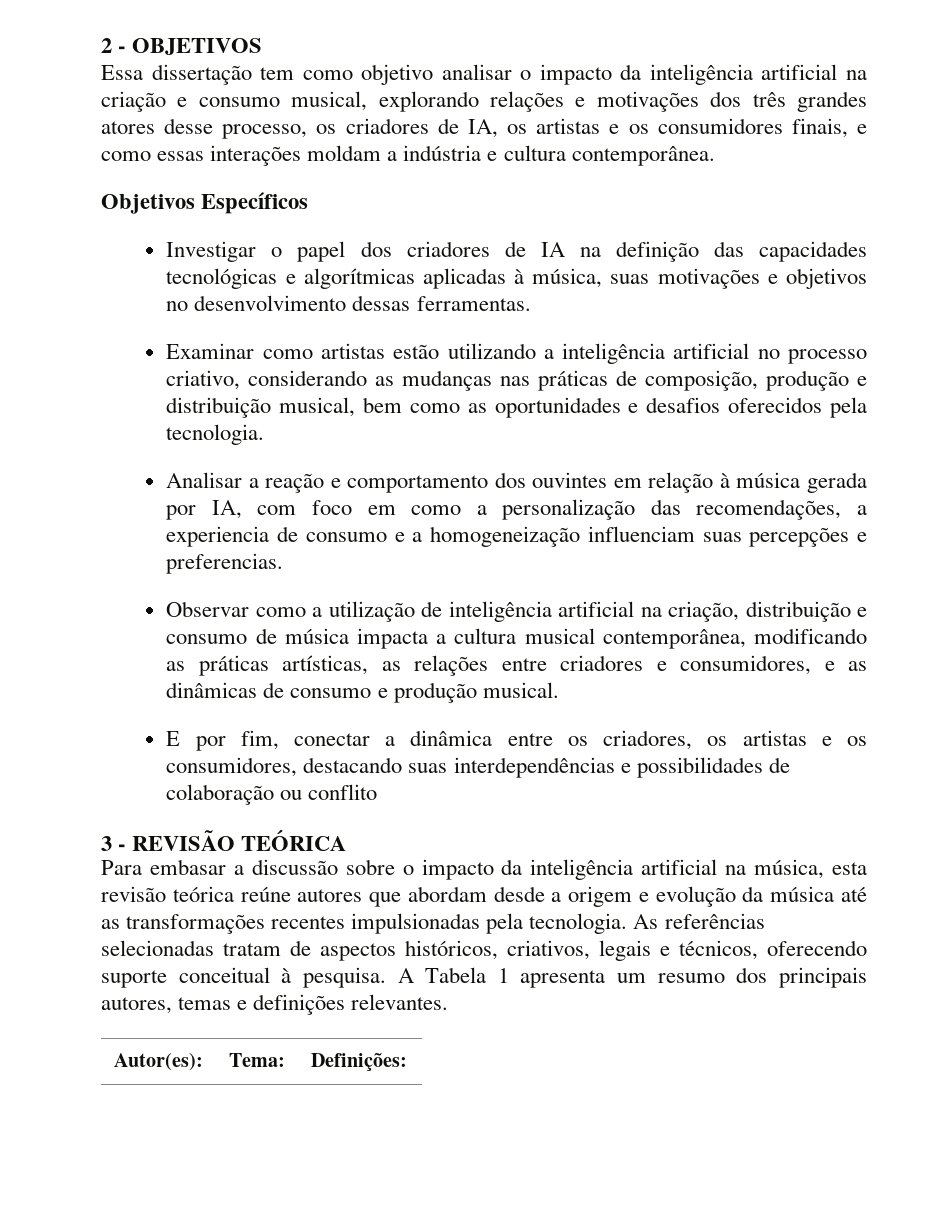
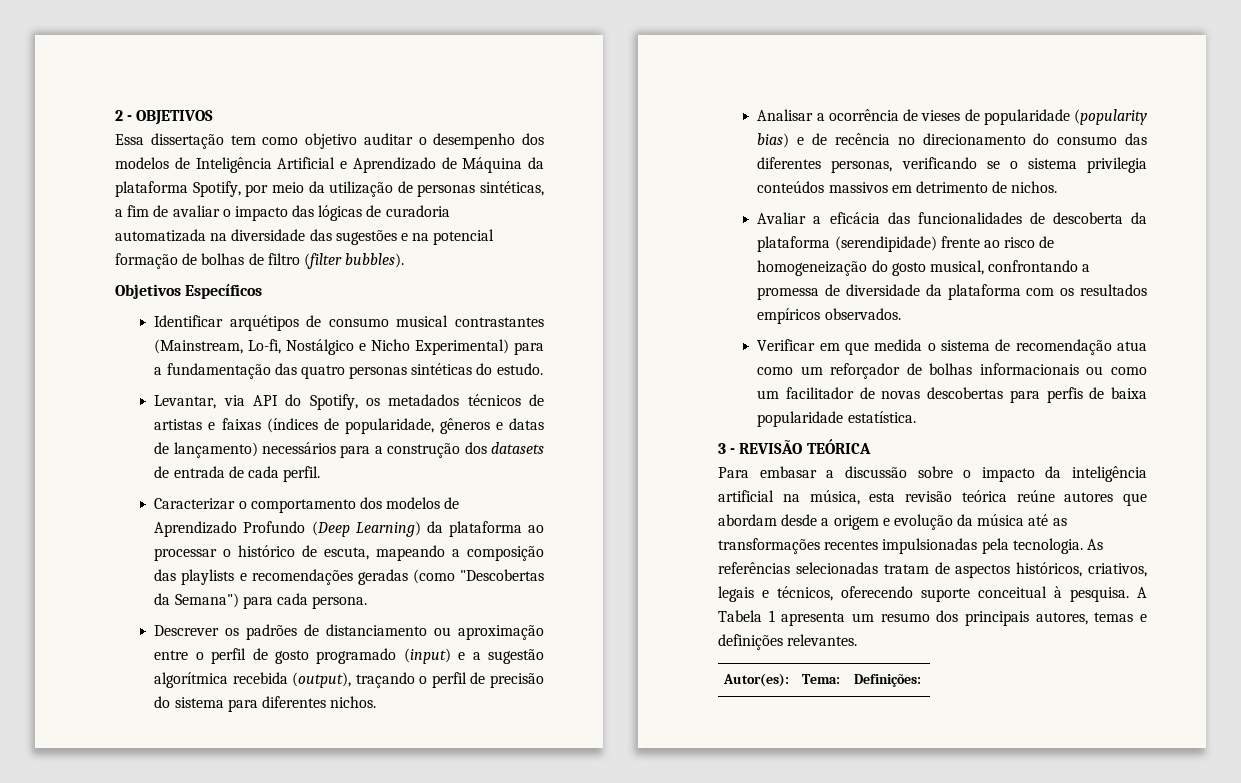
[441,64,867,85] [101,91,867,112] [101,118,867,139] [101,145,715,166] [101,192,309,214] [166,241,867,262] [166,268,867,289] [166,295,531,311] [166,343,867,364] [166,370,867,391] [166,397,867,418] [166,424,265,445] [166,472,867,493] [166,499,867,520] [166,526,868,547] [166,553,284,574] [166,601,867,622] [166,628,867,649] [166,655,867,676] [166,682,559,703] [166,730,867,751] [166,757,790,778] [166,784,378,805] analisar o impacto da inteligência artificial na criação e consumo musical, explorando relações e motivações dos três grandes atores desse processo, os criadores de IA, os artistas e os consumidores finais, e como essas interações moldam a indústria e cultura contemporânea. // Objetivos Específicos // Investigar o papel dos criadores de IA na definição das capacidades tecnológicas e algorítmicas aplicadas à música, suas motivações e objetivos no desenvolvimento dessas ferramentas. // Examinar como artistas estão utilizando a inteligência artificial no processo criativo, considerando as mudanças nas práticas de composição, produção e distribuição musical, bem como as oportunidades e desafios oferecidos pela tecnologia. // Analisar a reação e comportamento dos ouvintes em relação à música gerada por IA, com foco em como a personalização das recomendações, a experiencia de consumo e a homogeneização influenciam suas percepções e preferencias. // Observar como a utilização de inteligência artificial na criação, distribuição e consumo de música impacta a cultura musical contemporânea, modificando as práticas artísticas, as relações entre criadores e consumidores, e as dinâmicas de consumo e produção musical. // E por fim, conectar a dinâmica entre os criadores, os artistas e os consumidores, destacando suas interdependências e possibilidades de colaboração ou conflito -> [363,133,544,149] [115,157,544,173] [115,181,544,197] [115,205,450,221] [115,229,495,245] [115,253,405,269] [115,284,263,299] [154,315,544,331] [154,339,544,355] [154,363,543,379] [154,394,544,410] [154,418,544,434] [154,442,544,458] [154,466,321,482] [154,497,460,513] [154,521,544,537] [154,545,544,561] [154,569,544,585] [154,593,368,609] [154,624,544,640] [154,648,544,664] [154,672,544,688] [154,696,377,712] [757,109,1147,125] [757,133,1147,148] [757,157,1147,173] [757,181,1058,193] [757,212,1147,224] [757,236,1055,252] [757,260,1091,276] [757,284,1147,300] [757,308,901,324] [757,339,1147,355] [757,363,1147,379] [757,387,1147,403] [757,411,916,427] auditar o desempenho dos modelos de Inteligência Artificial e Aprendizado de Máquina da plataforma Spotify, por meio da utilização de personas sintéticas, a fim de avaliar o impacto das lógicas de curadoria automatizada na diversidade das sugestões e na potencial formação de bolhas de filtro (filter bubbles). // Objetivos Específicos // Identificar arquétipos de consumo musical contrastantes (Mainstream, Lo-fi, Nostálgico e Nicho Experimental) para a fundamentação das quatro personas sintéticas do estudo. // Levantar, via API do Spotify, os metadados técnicos de artistas e faixas (índices de popularidade, gêneros e datas de lançamento) necessários para a construção dos datasets de entrada de cada perfil. // Caracterizar o comportamento dos modelos de Aprendizado Profundo (Deep Learning) da plataforma ao processar o histórico de escuta, mapeando a composição das playlists e recomendações geradas (como "Descobertas da Semana") para cada persona. // Descrever os padrões de distanciamento ou aproximação entre o perfil de gosto programado (input) e a sugestão algorítmica recebida (output), traçando o perfil de precisão do sistema para diferentes nichos. // Analisar a ocorrência de vieses de popularidade (popularity bias) e de recência no direcionamento do consumo das diferentes personas, verificando se o sistema privilegia conteúdos massivos em detrimento de nichos. // Avaliar a eficácia das funcionalidades de descoberta da plataforma (serendipidade) frente ao risco de homogeneização do gosto musical, confrontando a promessa de diversidade da plataforma com os resultados empíricos observados. // Verificar em que medida o sistema de recomendação atua como um reforçador de bolhas informacionais ou como um facilitador de novas descobertas para perfis de baixa popularidade estatística.

